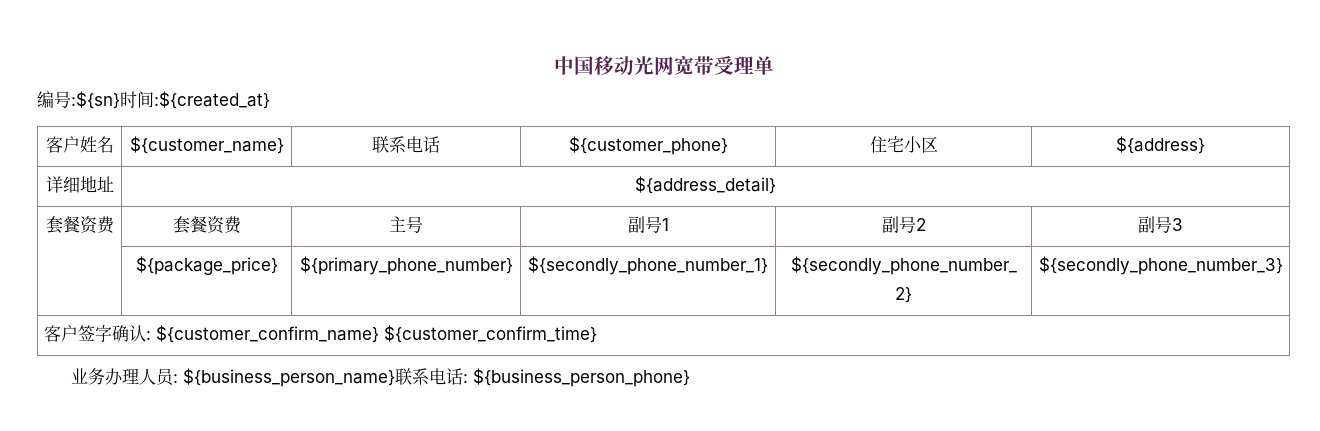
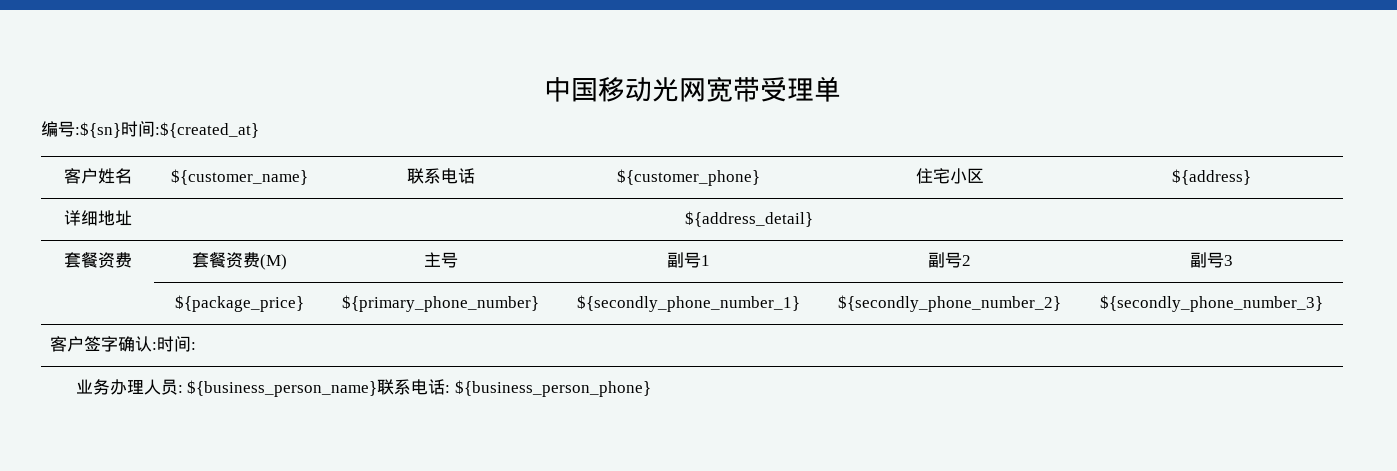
(242, 225) none -> [259,254,287,270] (M)
[156,325,598,343] ${customer_confirm_name} ${customer_confirm_time} -> [157,336,197,352] 时间:

